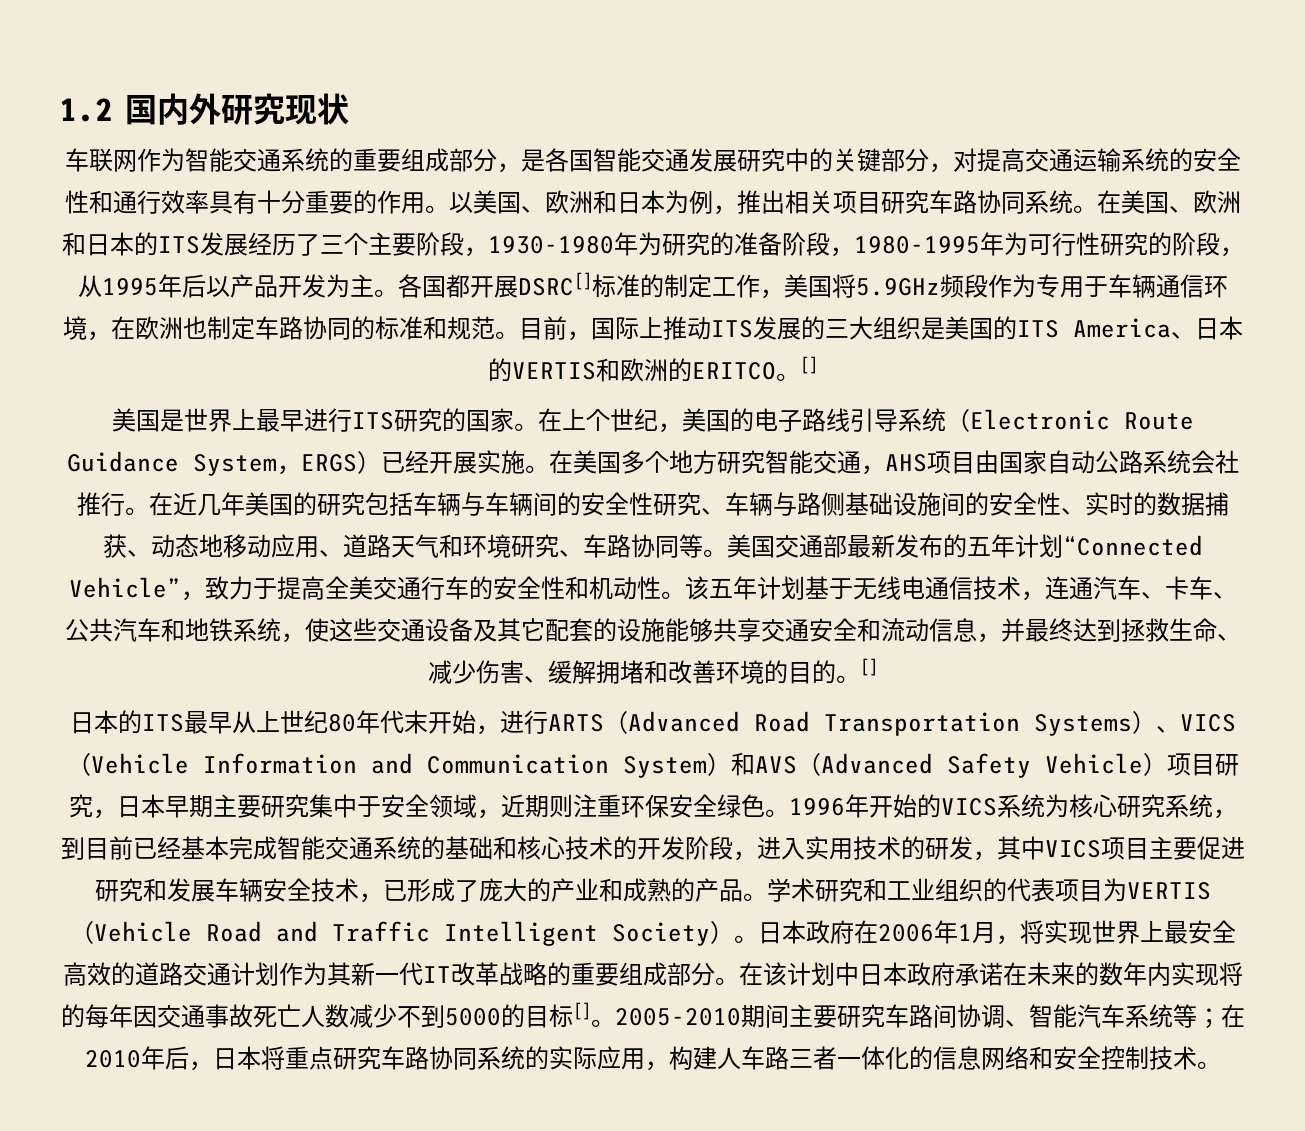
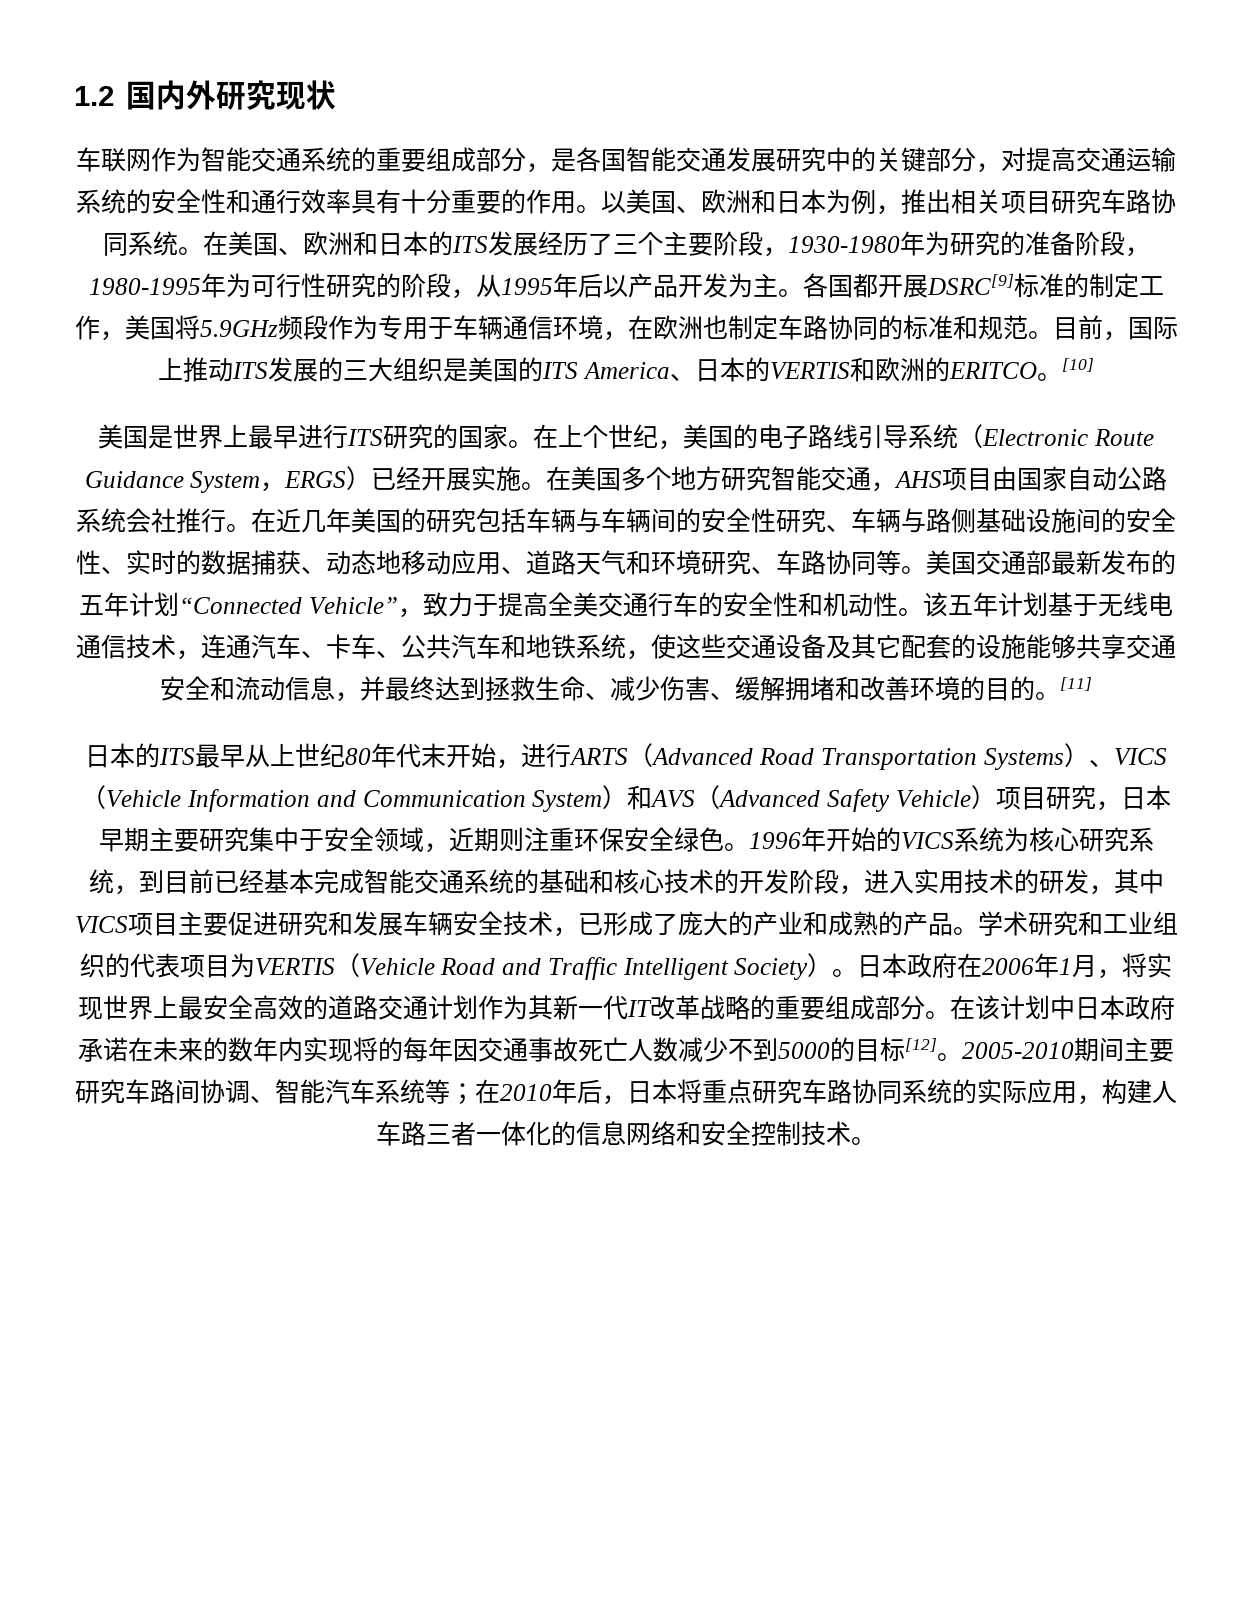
[517,272,592,296] DSRC[] -> [926,274,1014,295] DSRC[9]
[799,356,818,374] [] -> [1061,358,1094,372] [10]
[859,658,878,676] [] -> [1060,677,1092,691] [11]
[572,1002,591,1020] [] -> [905,1038,937,1052] [12]

